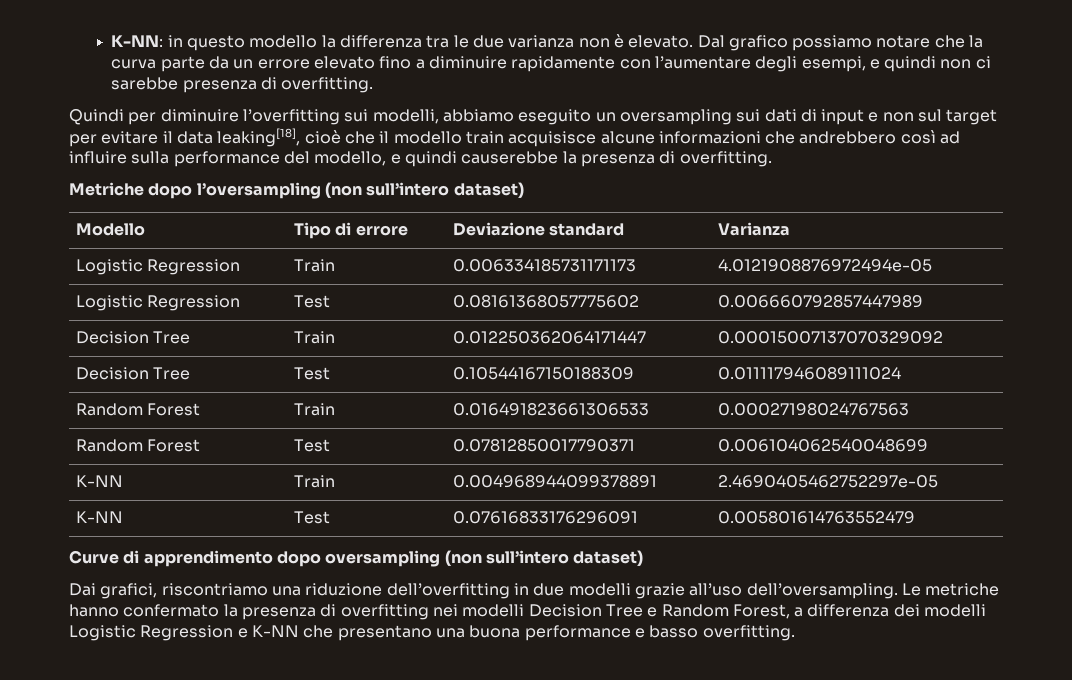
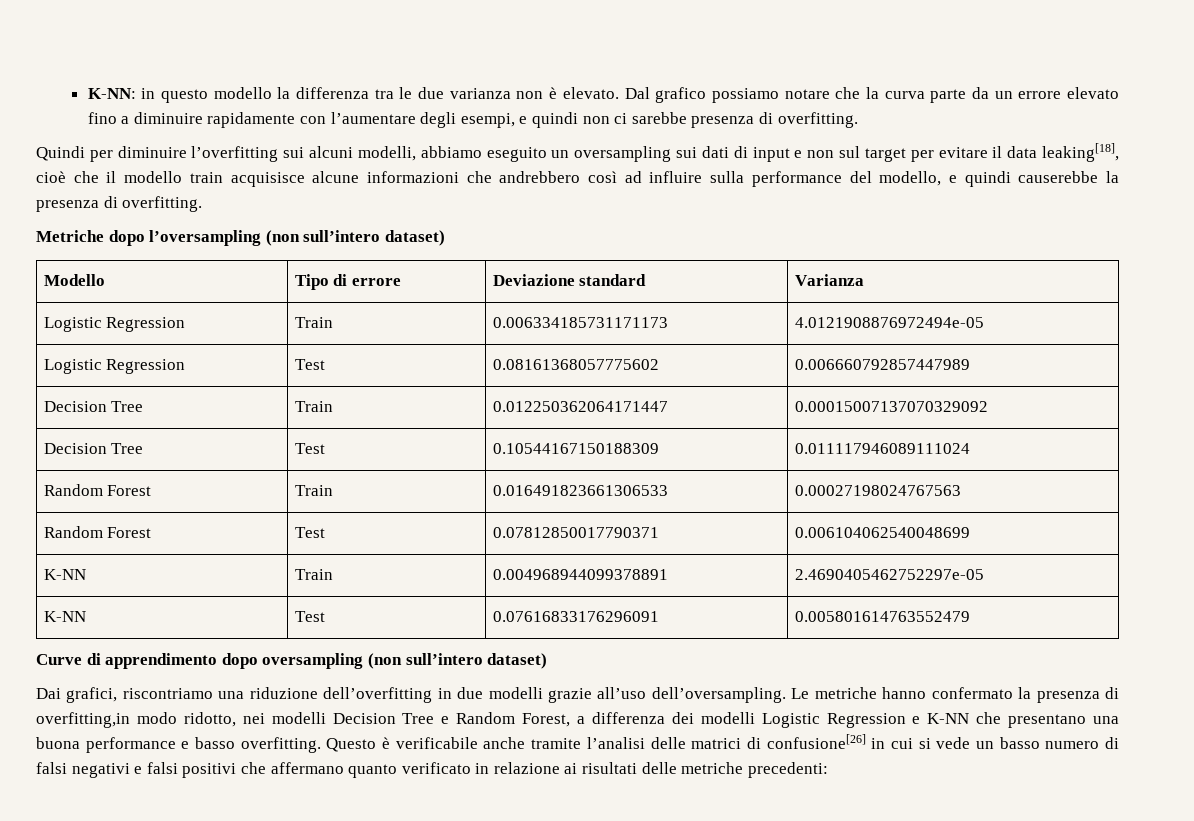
(369, 115) none -> [309,146,354,158] alcuni
[340,604,429,620] overfitting -> [36,712,236,728] overfitting,in modo ridotto,
(795, 633) none -> [326,734,1119,752] [36,762,828,778] Questo è verificabile anche tramite l’analisi delle matrici di confusione[26] in cui si vede un basso numero di falsi negativi e falsi positivi che affermano quanto verificato in relazione ai risultati delle metriche precedenti:

